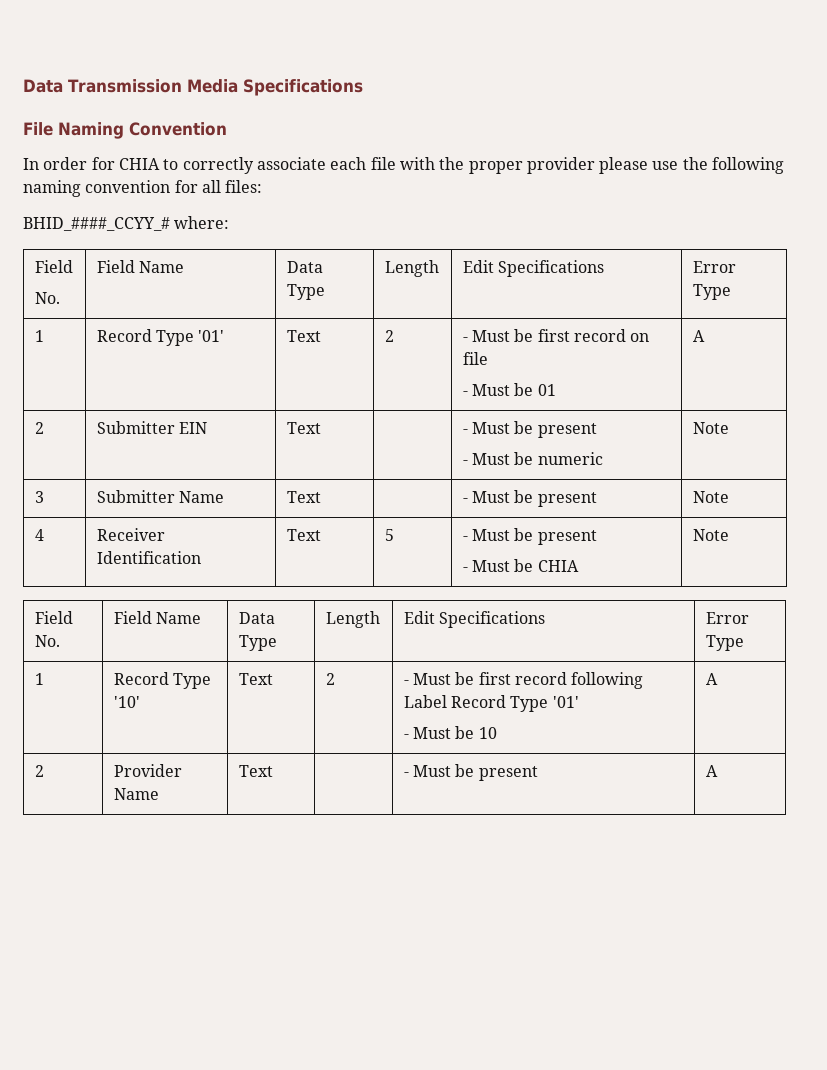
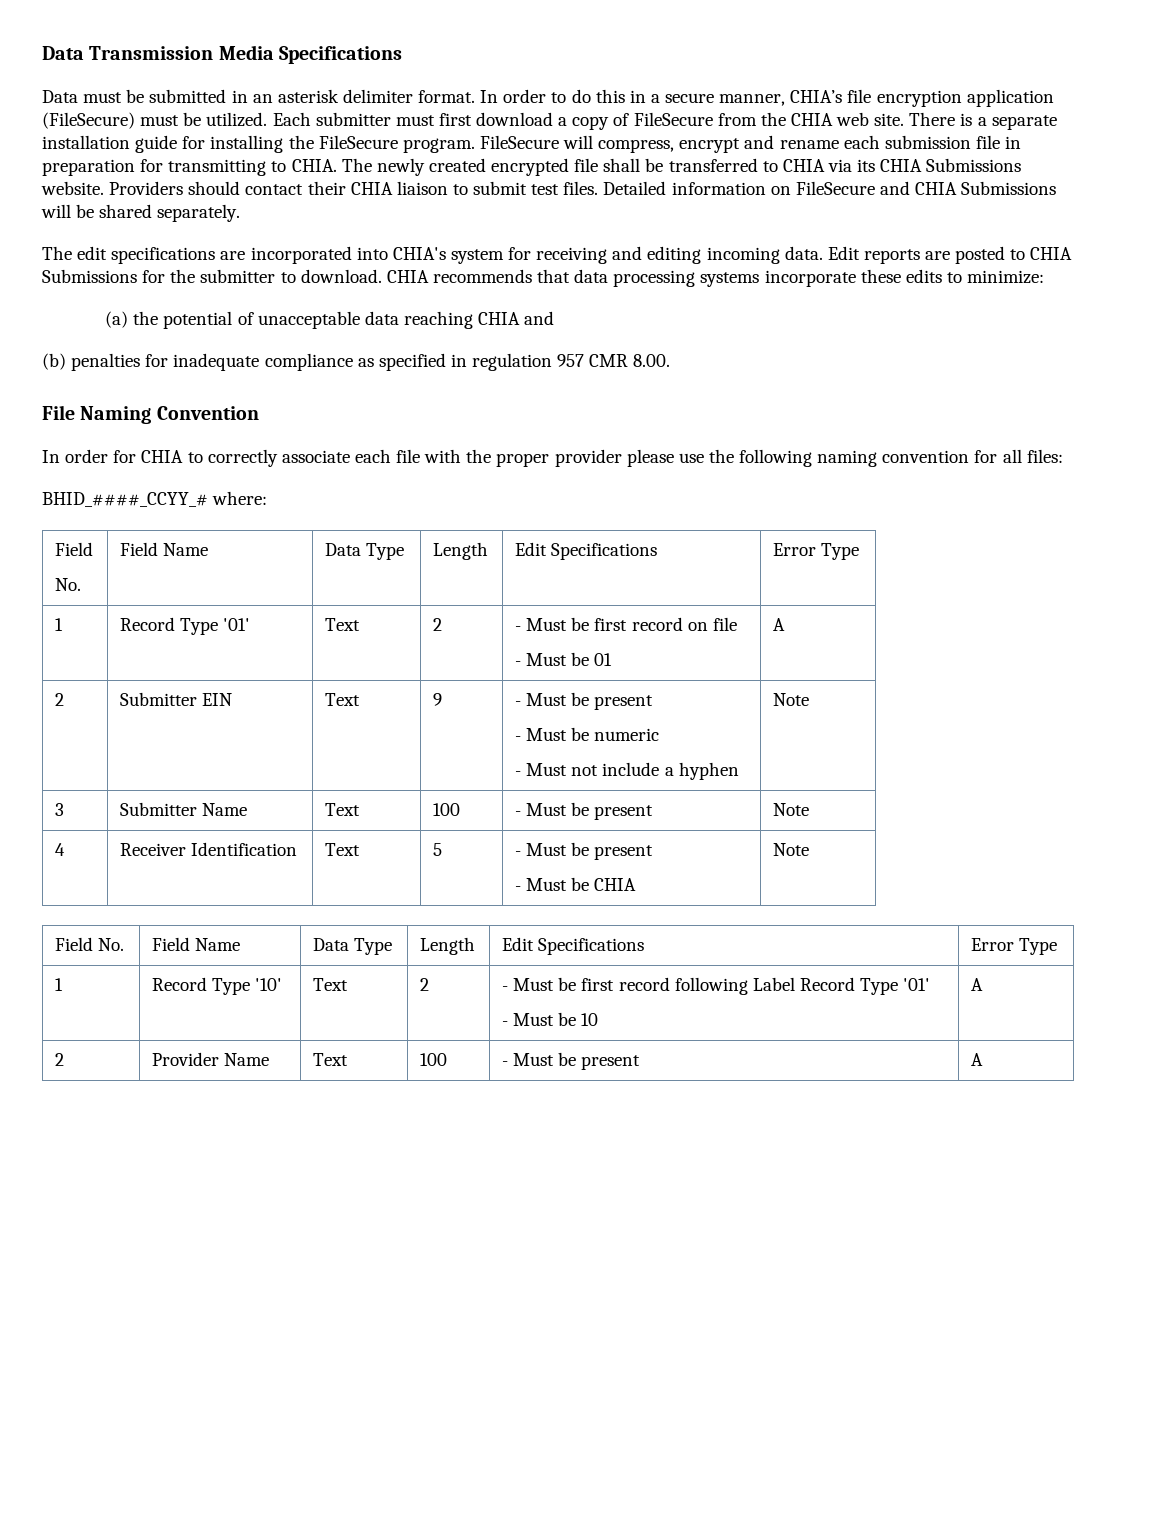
(363, 87) none -> [42,89,1054,107] [42,112,1057,130] [42,135,1022,153] [42,158,1022,176] [41,181,1057,195] [41,204,241,222] [42,246,1073,264] [42,269,1045,287] [105,311,555,329] [42,353,671,371] // Data must be submitted in an asterisk delimiter format. In order to do this in a secure manner, CHIA’s file encryption application (FileSecure) must be utilized. Each submitter must first download a copy of FileSecure from the CHIA web site. There is a separate installation guide for installing the FileSecure program. FileSecure will compress, encrypt and rename each submission file in preparation for transmitting to CHIA. The newly created encrypted file shall be transferred to CHIA via its CHIA Submissions website. Providers should contact their CHIA liaison to submit test files. Detailed information on FileSecure and CHIA Submissions will be shared separately. // The edit specifications are incorporated into CHIA's system for receiving and editing incoming data. Edit reports are posted to CHIA Submissions for the submitter to download. CHIA recommends that data processing systems incorporate these edits to minimize: // (a) the potential of unacceptable data reaching CHIA and // (b) penalties for inadequate compliance as specified in regulation 957 CMR 8.00.
(321, 428) none -> [433,693,443,706] 9
(603, 458) none -> [515,762,739,780] // - Must not include a hyphen
(321, 497) none -> [433,803,461,816] 100
(273, 771) none -> [420,1053,448,1066] 100

